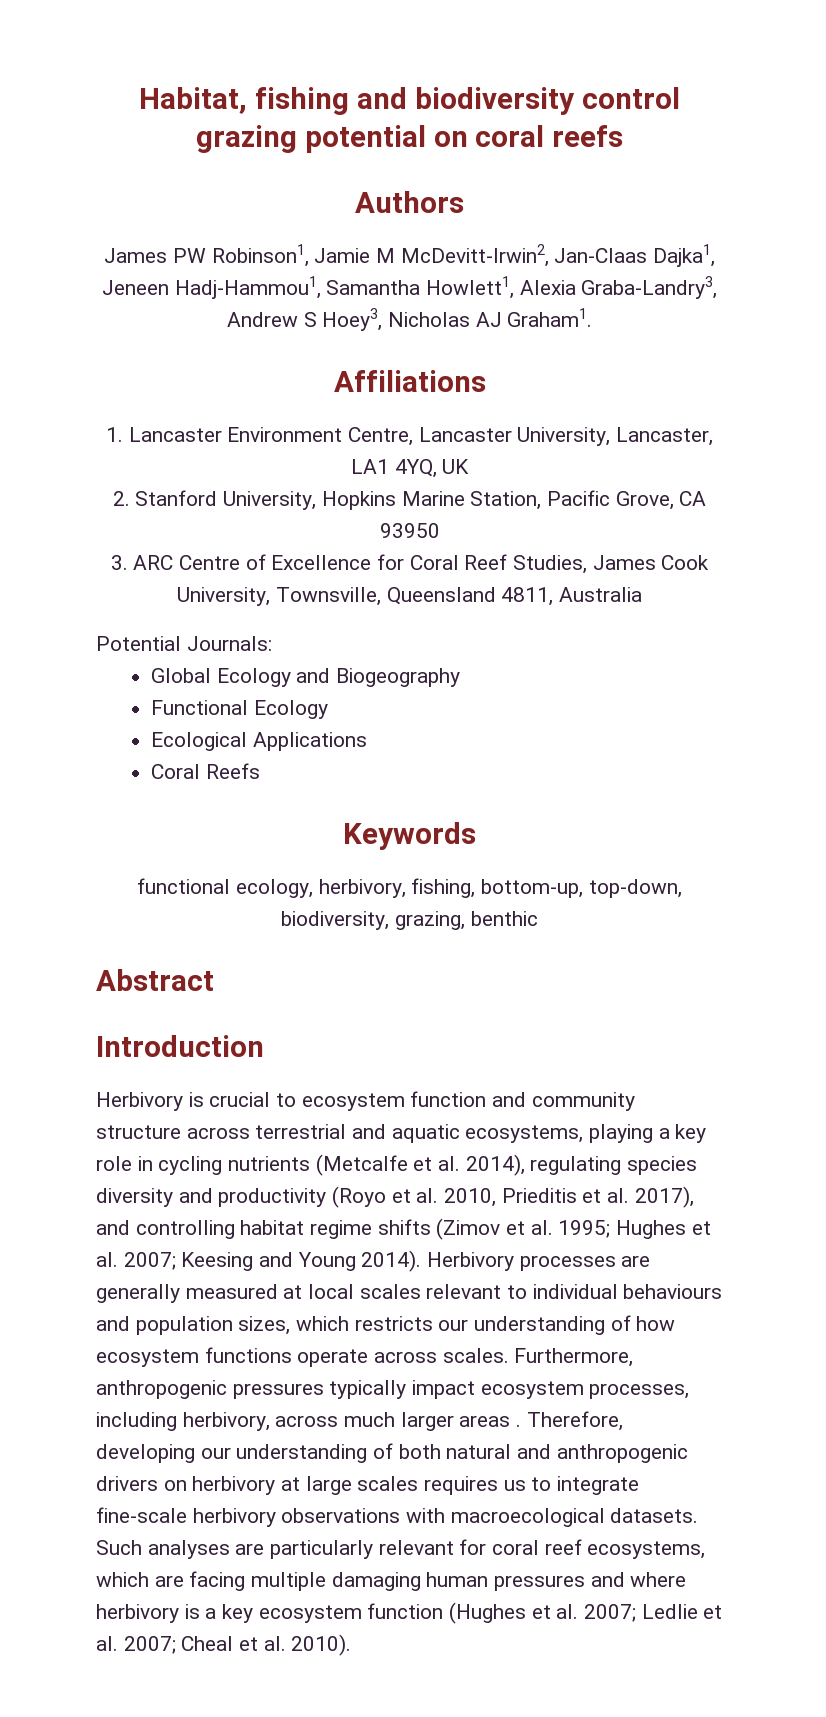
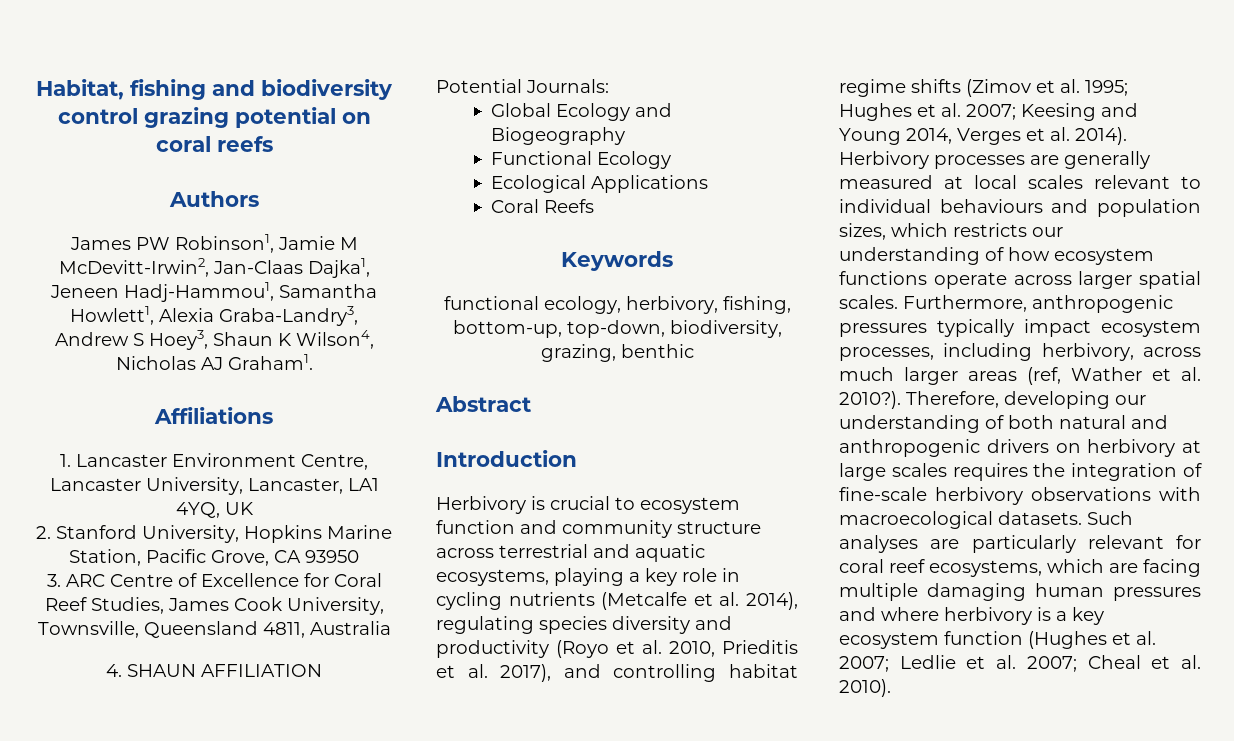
(383, 319) none -> [212,330,374,349] Shaun K Wilson4,
(642, 594) none -> [106,664,322,677] // 4. SHAUN AFFILIATION
(356, 1261) none -> [906,127,1070,145] 2014, Verges et al.
(438, 1357) none -> [1078,271,1201,289] larger spatial
[516,1424,522,1427] . -> [1027,367,1201,385] [839,391,901,409] (ref, Wather et al. 2010?).
[503,1476,640,1495] us to integrate -> [1033,463,1202,481] the integration of

